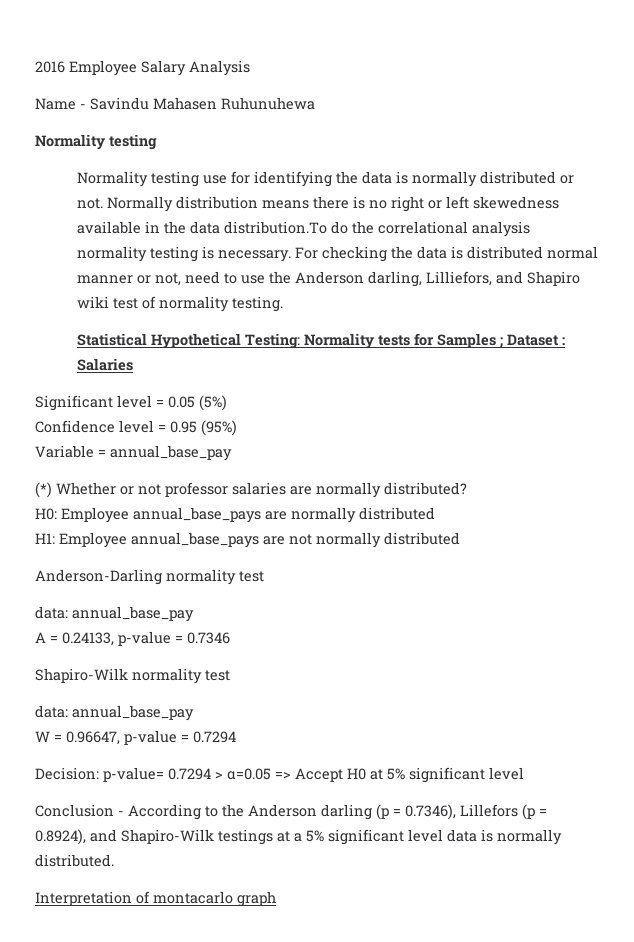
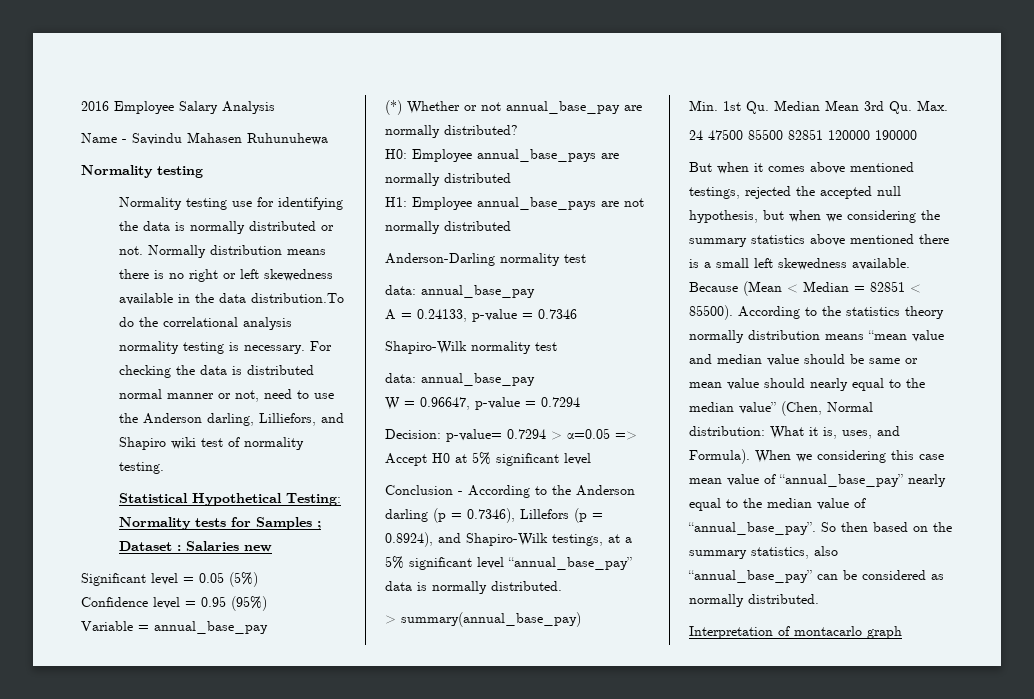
(133, 364) none -> [243,545,272,552] new
[165,482,286,497] professor salaries -> [506,101,620,114] annual_base_pay
[218,829,273,845] testings -> [552,534,603,546] testings,
(443, 835) none -> [508,557,632,570] “annual_base_pay”
(114, 860) none -> [385,612,581,627] [689,100,948,114] [689,129,917,140] [689,162,914,174] [689,186,901,199] [689,210,940,223] [689,234,949,247] [689,258,910,270] [689,281,921,296] [689,305,944,320] [689,330,944,343] [689,354,918,366] [689,378,925,391] [689,401,873,416] [689,426,900,439] [689,449,944,464] [689,474,946,487] [689,498,866,511] [688,522,952,535] [689,546,838,559] [688,570,944,583] [689,594,819,607] // > summary(annual_base_pay) // Min. 1st Qu. Median Mean 3rd Qu. Max. // 24 47500 85500 82851 120000 190000 // But when it comes above mentioned testings, rejected the accepted null hypothesis, but when we considering the summary statistics above mentioned there is a small left skewedness available. Because (Mean < Median = 82851 < 85500). According to the statistics theory normally distribution means “mean value and median value should be same or mean value should nearly equal to the median value” (Chen, Normal distribution: What it is, uses, and Formula). When we considering this case mean value of “annual_base_pay” nearly equal to the median value of “annual_base_pay”. So then based on the summary statistics, also “annual_base_pay” can be considered as normally distributed.

